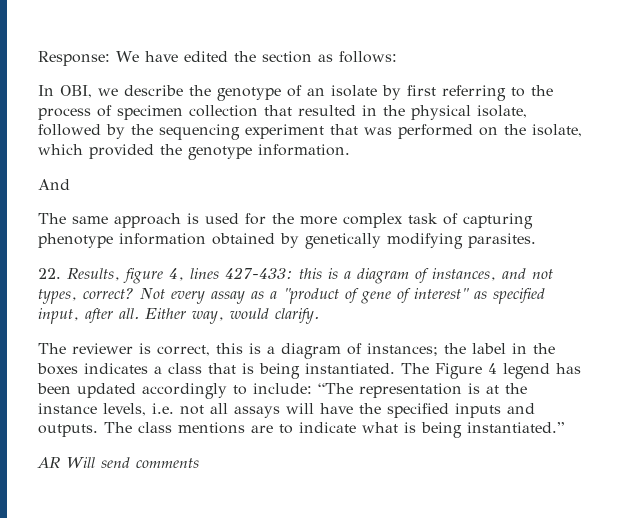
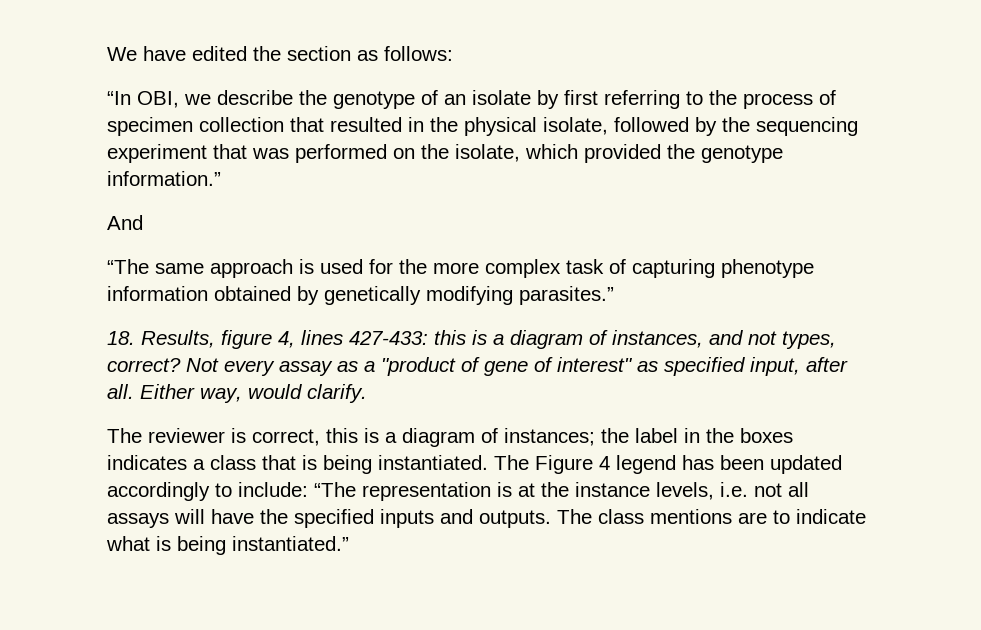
[38,51,110,66] Response: -> (107, 54) none
[38,85,54,96] In -> [107,91,131,105] “In
[258,144,350,156] information. -> [107,171,221,186] information.”
[38,213,66,224] The -> [107,259,149,274] “The
[468,233,536,248] [38,268,61,279] parasites. // 22. -> [519,286,614,305] [107,331,135,345] parasites.” // 18.
[37,457,199,469] // AR Will send comments -> (349, 543) none

